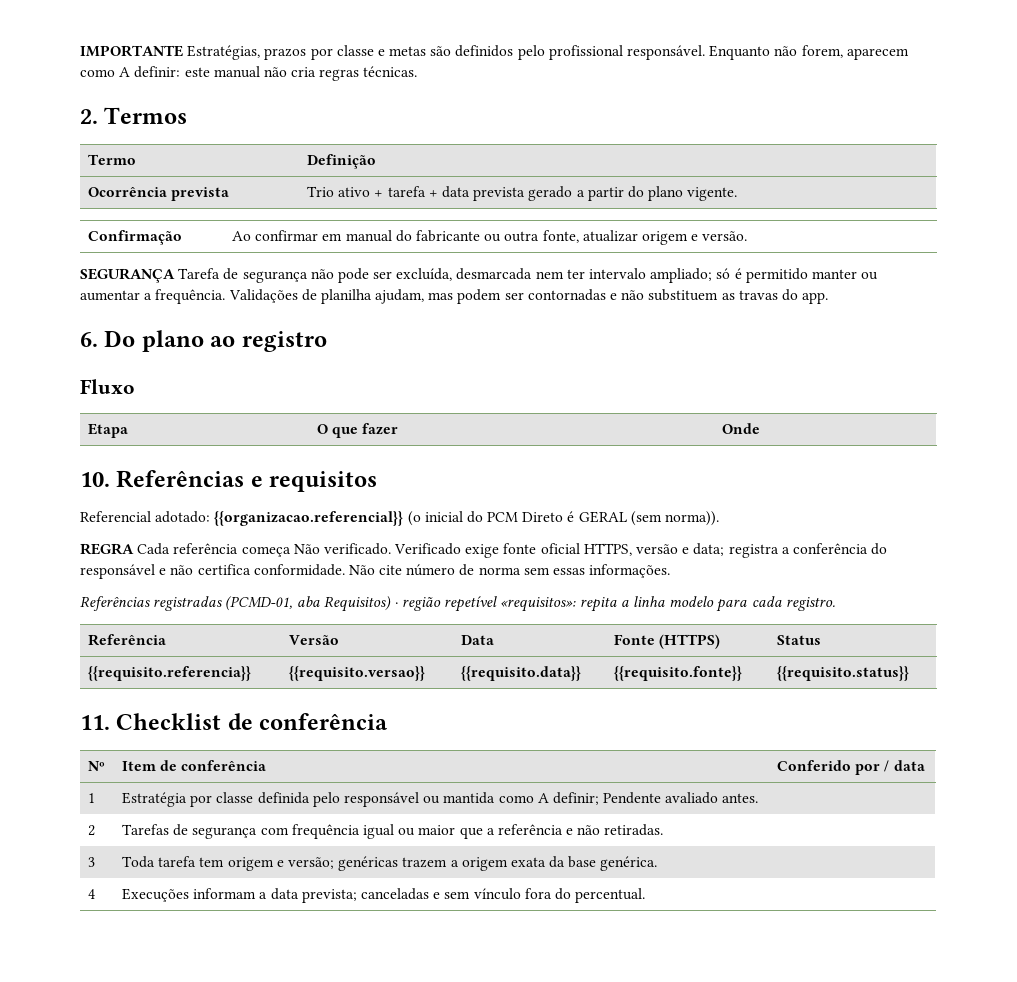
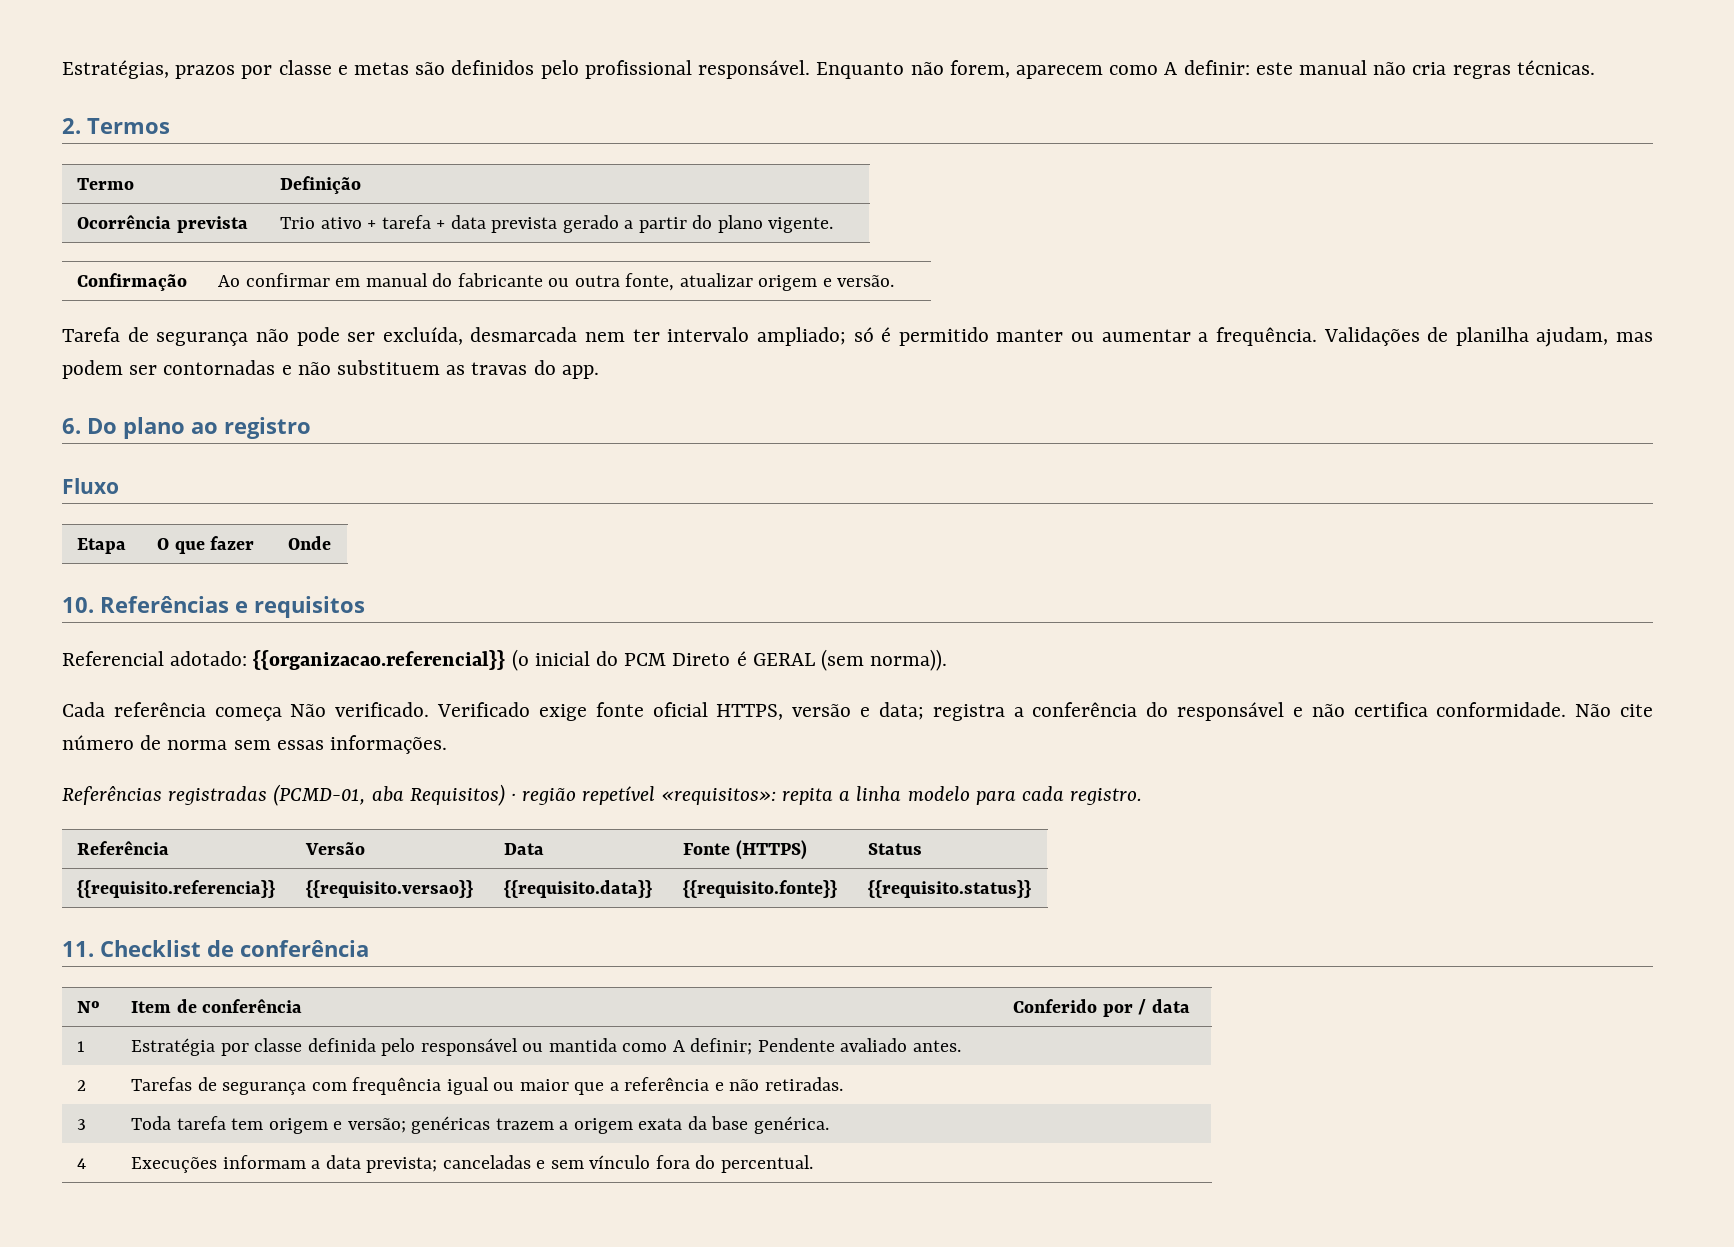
[80,45,183,57] IMPORTANTE -> (62, 69) none
[80,268,175,283] SEGURANÇA -> (895, 281) none
[80,543,134,555] REGRA -> (948, 660) none

